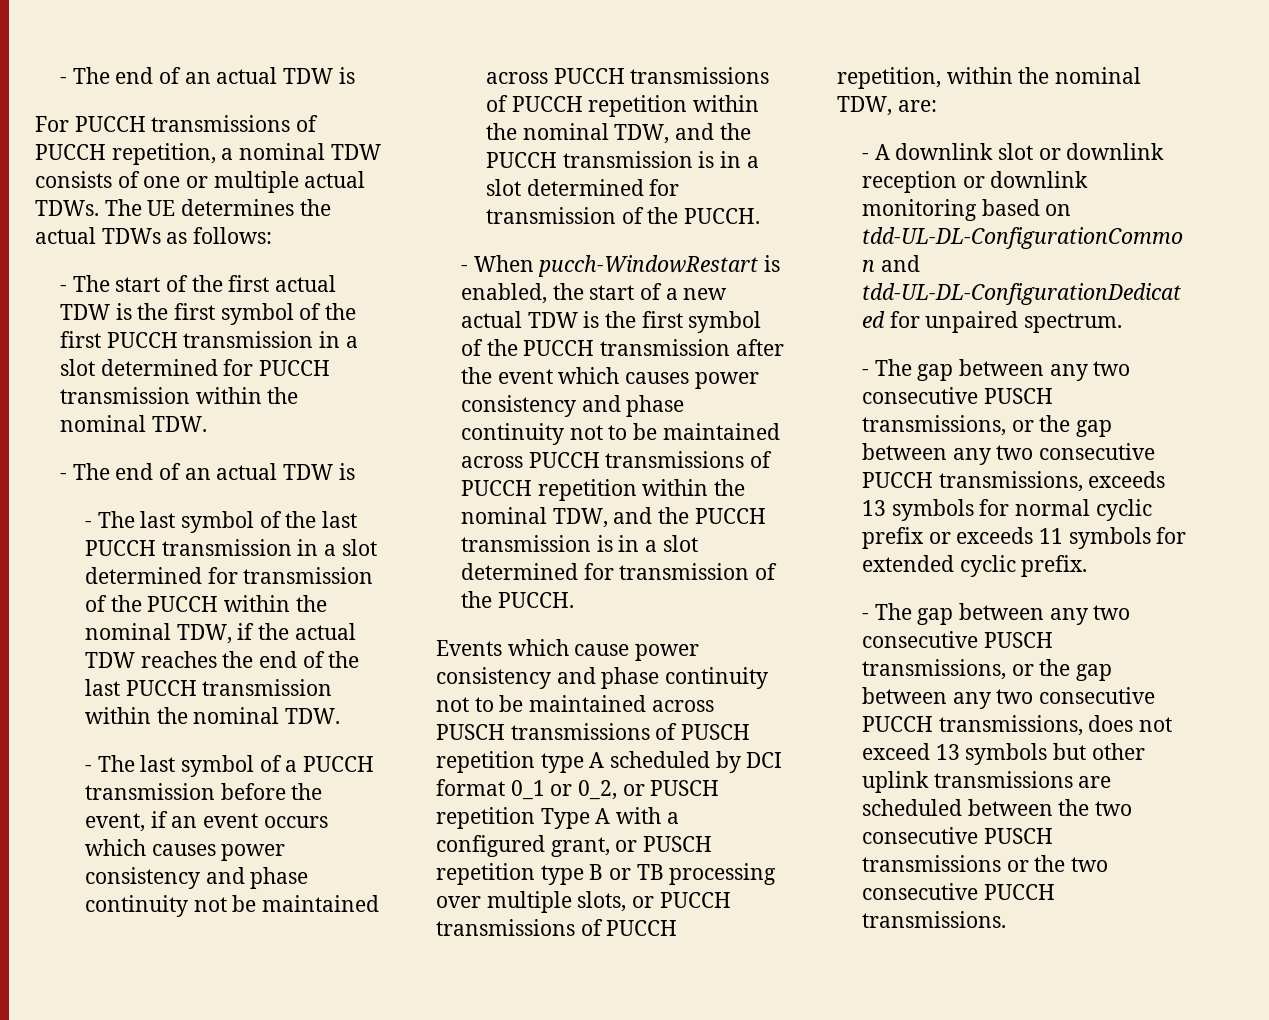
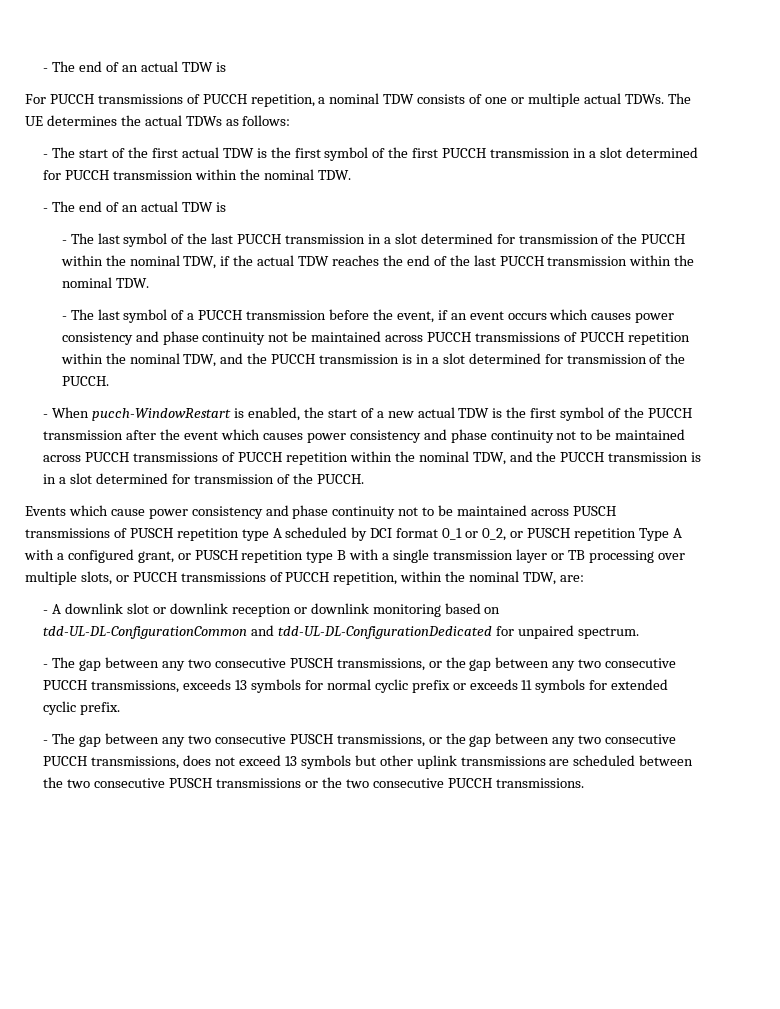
(604, 872) none -> [349,549,547,563] with a single transmission layer

